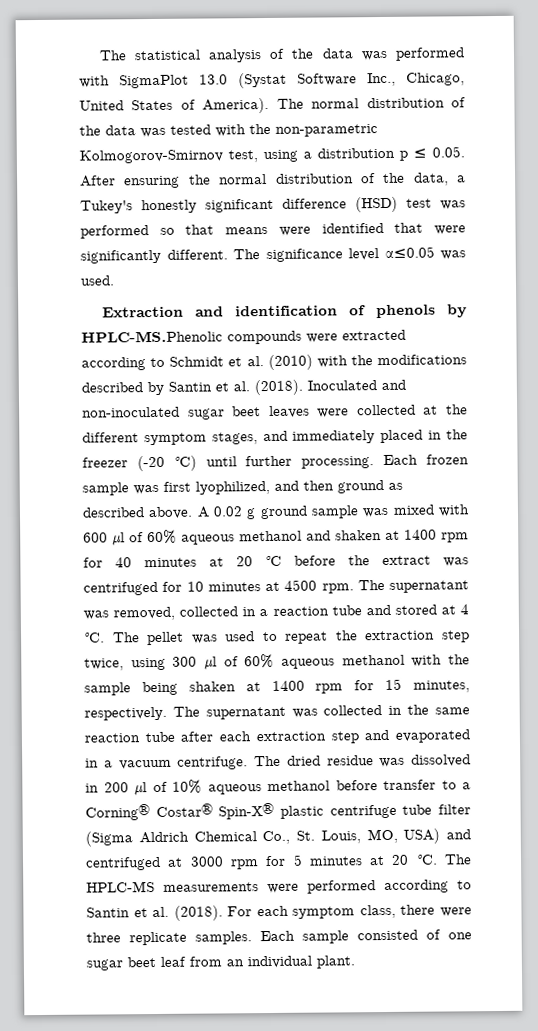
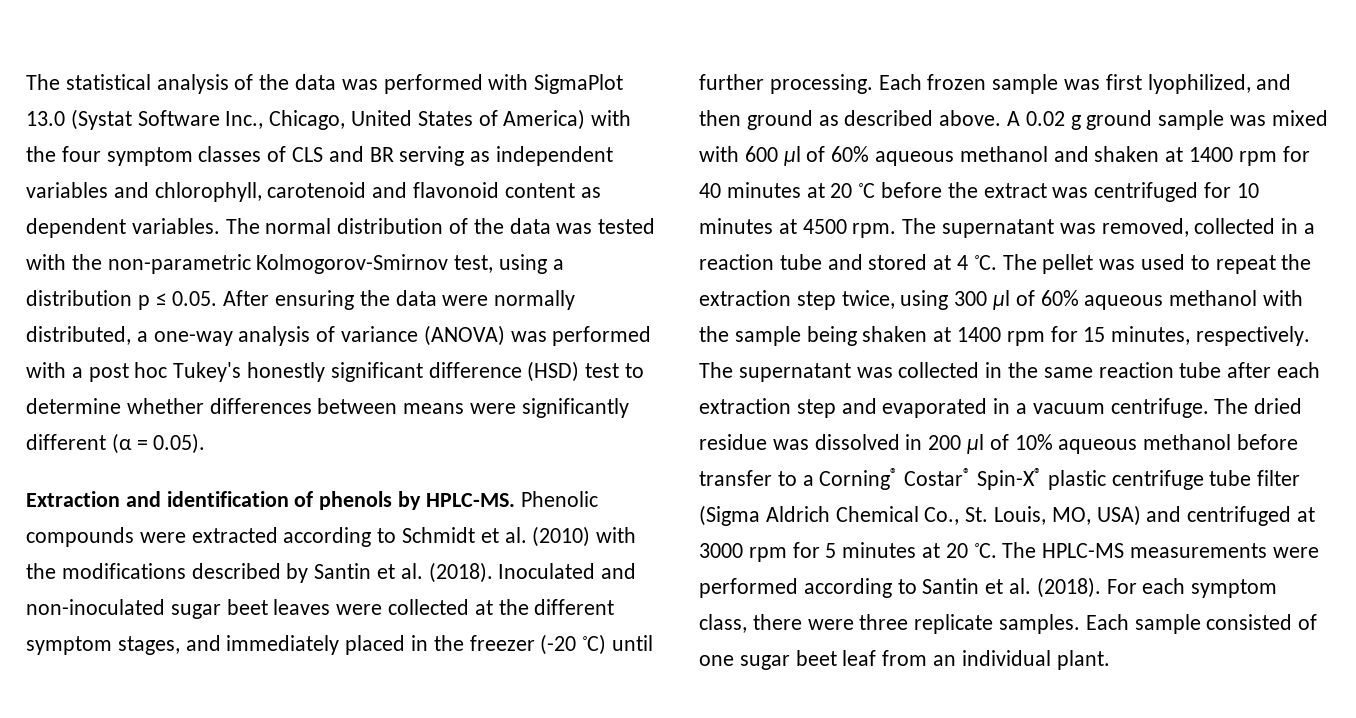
[202,97,270,114] America). -> [503,109,632,130] [26,146,614,166] [26,182,601,202] [26,218,220,238] America) with the four symptom classes of CLS and BR serving as independent variables and chlorophyll, carotenoid and flavonoid content as dependent variables.
[219,172,466,186] normal distribution of the data, a -> [395,290,576,310] [26,325,652,346] [26,362,168,382] data were normally distributed, a one-way analysis of variance (ANOVA) was performed with a post hoc
[440,200,466,210] [80,222,467,239] [80,246,466,264] [80,275,114,286] was performed so that means were identified that were significantly different. The significance level α≤0.05 was used. -> [625,363,645,378] [26,398,629,418] [26,433,206,454] to determine whether differences between means were significantly different (α = 0.05).
[81,330,223,343] HPLC-MS.Phenolic -> [425,491,598,507] HPLC-MS. Phenolic

